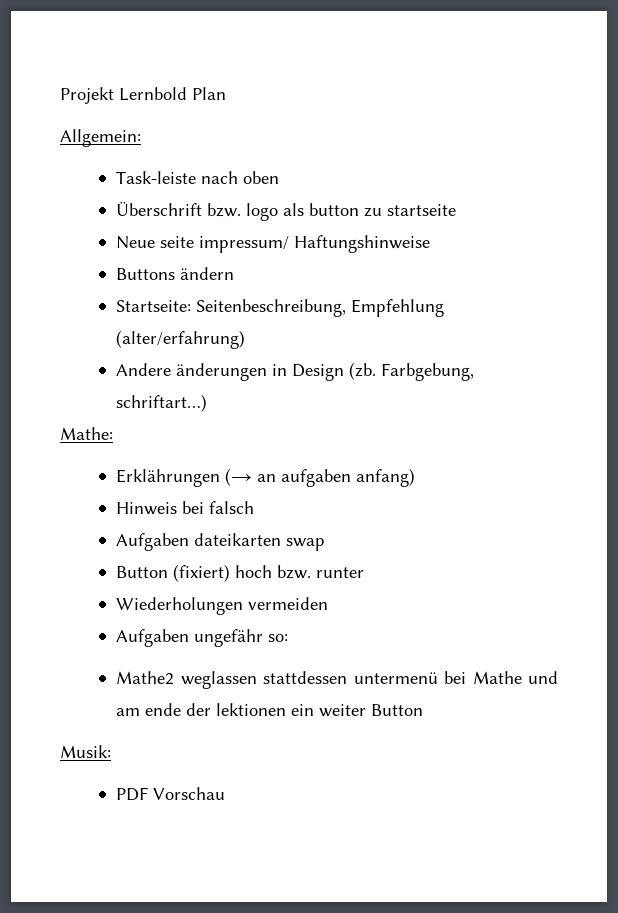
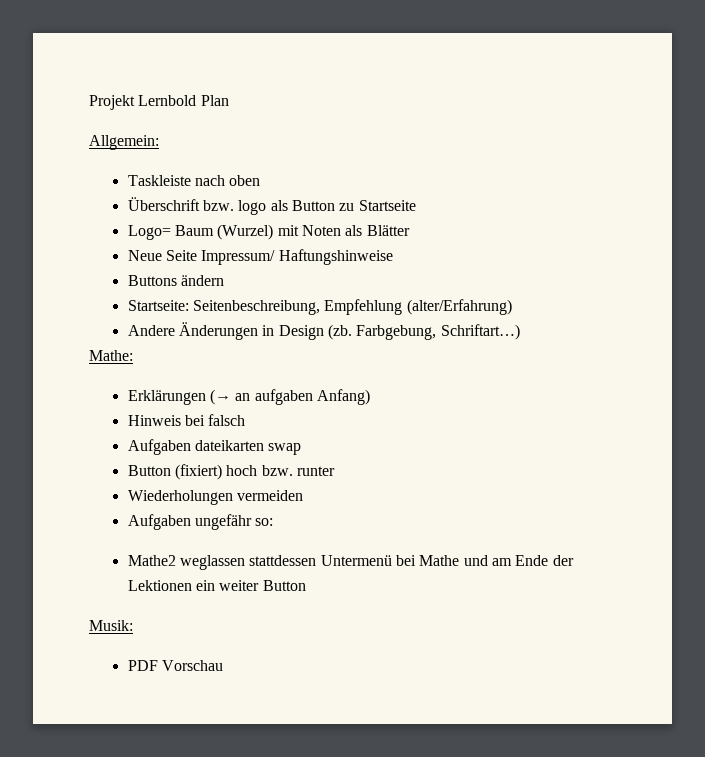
[116,171,197,184] Task-leiste -> [127,175,191,186] Taskleiste
[309,203,457,217] button zu startseite -> [292,200,416,211] [127,224,410,240] Button zu Startseite // Logo= Baum (Wurzel) mit Noten als Blätter
[160,236,290,253] seite impressum/ -> [166,250,276,265] Seite Impressum/
[116,330,246,349] (alter/erfahrung) -> [406,299,512,315] (alter/Erfahrung)
[176,363,268,381] änderungen -> [179,322,259,340] Änderungen
[116,394,208,412] schriftart…) -> [440,324,520,340] Schriftart…)
[116,469,221,487] Erklährungen -> [127,390,206,405] Erklärungen
[356,468,416,487] anfang) -> [317,389,371,405] Anfang)
[353,672,438,684] untermenü -> [320,555,392,566] Untermenü
[145,703,287,716] ende der lektionen -> [515,555,574,566] [127,580,192,591] Ende der Lektionen

